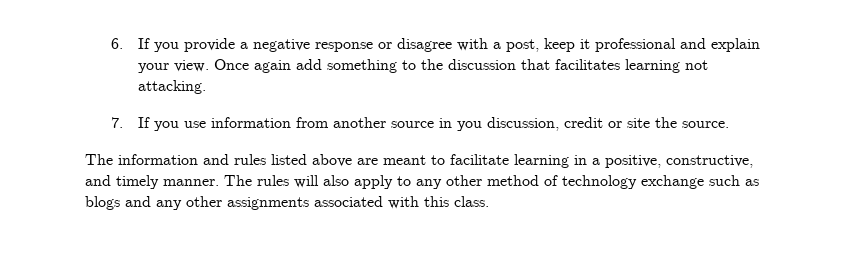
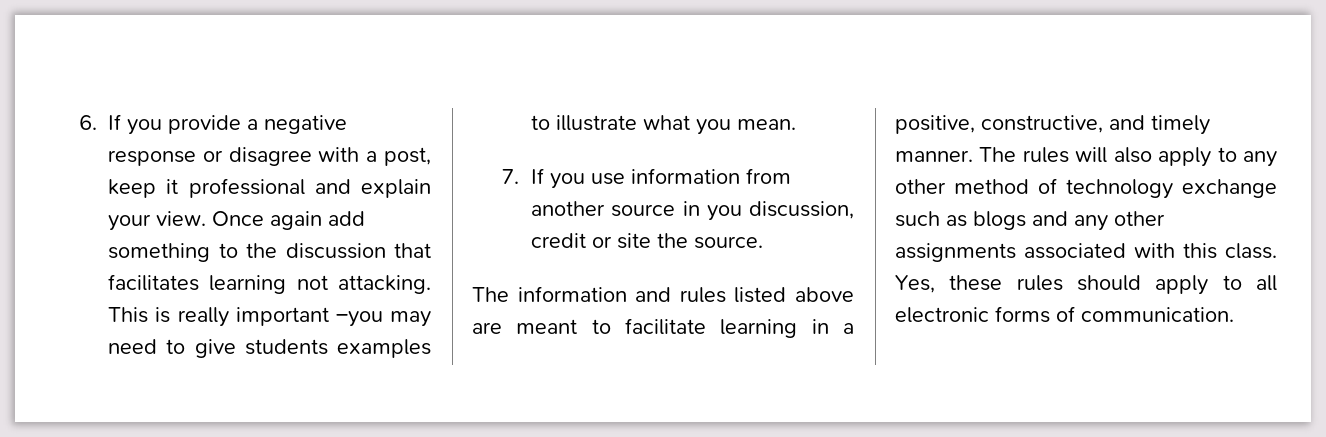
(206, 87) none -> [108,307,431,327] [108,339,432,358] [531,115,797,135] This is really important –you may need to give students examples to illustrate what you mean.
(489, 201) none -> [895,275,1277,295] [895,306,1234,323] Yes, these rules should apply to all electronic forms of communication.

